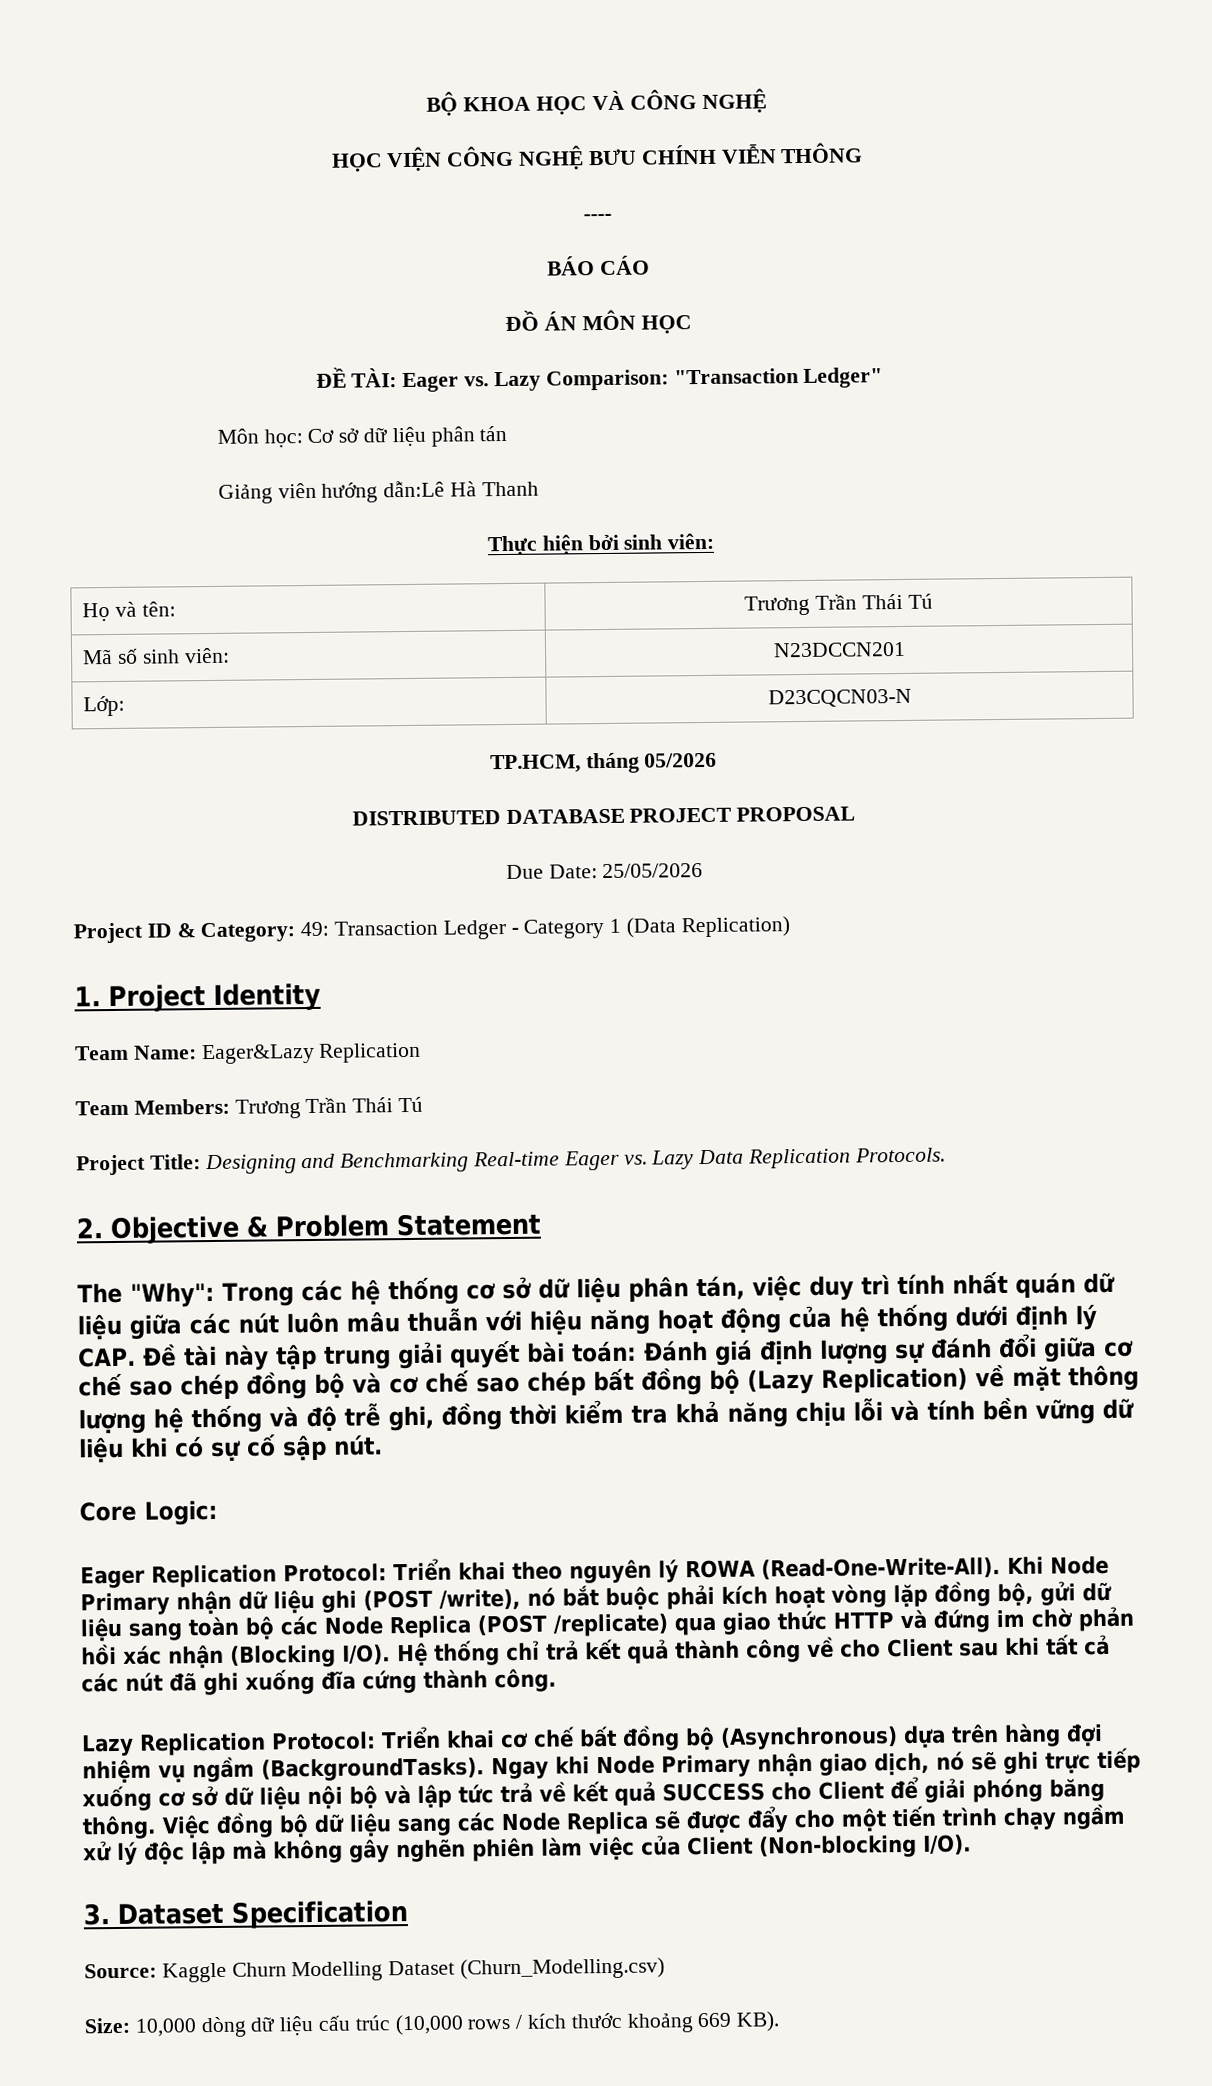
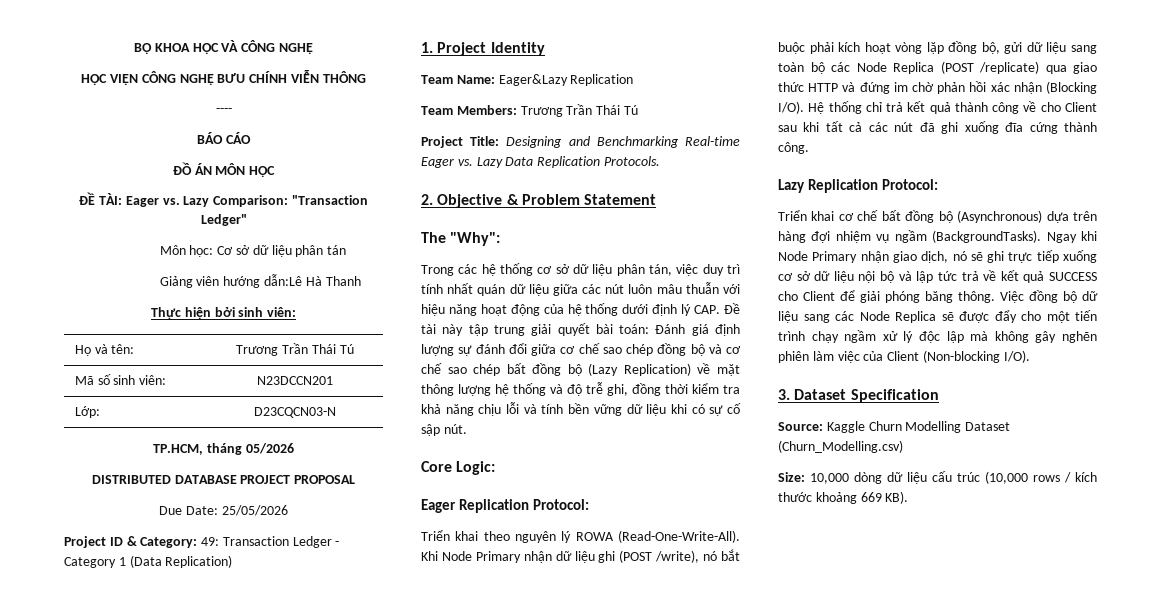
(215, 1294) none -> (501, 239) //
(387, 1573) none -> (589, 504) //
(376, 1741) none -> (938, 184) //

